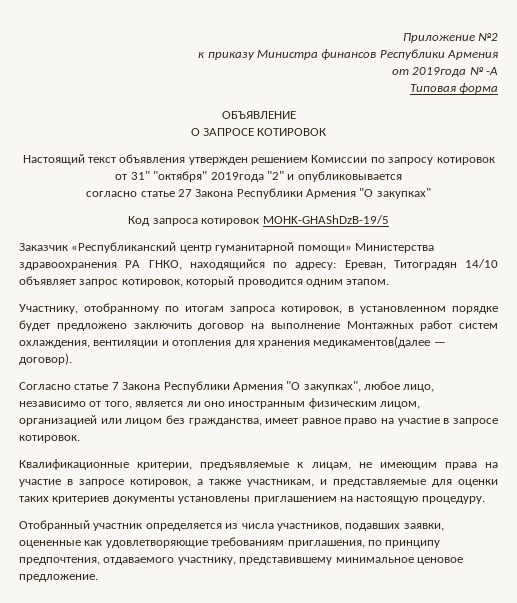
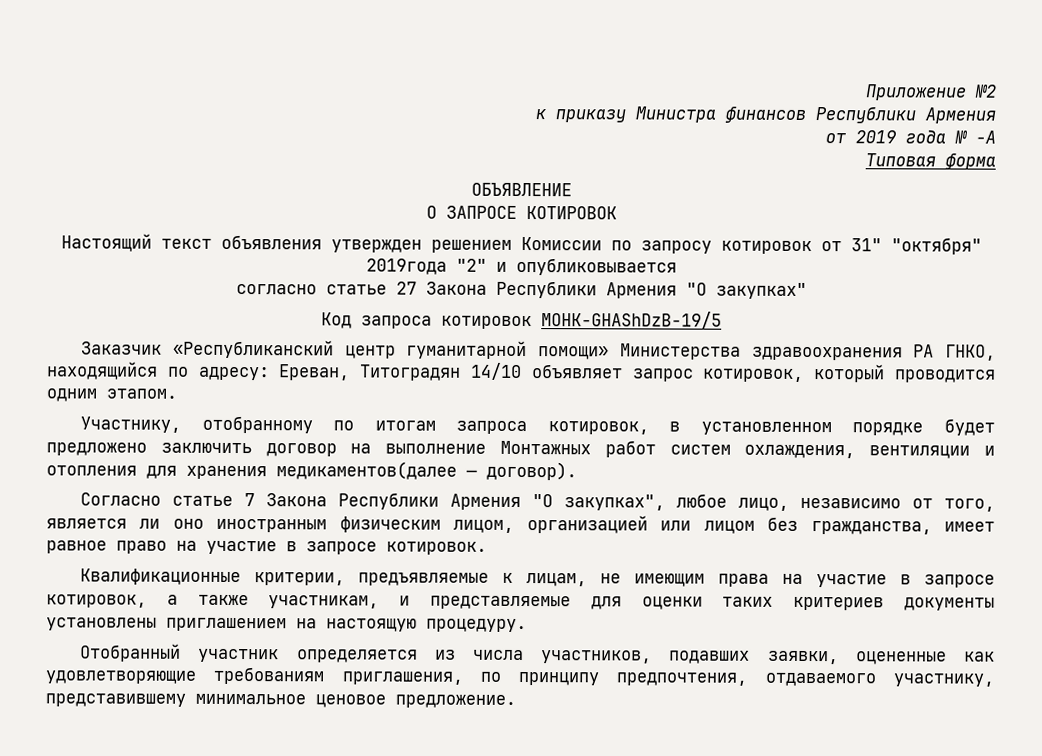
[412,67,467,77] 2019года -> [855,129,946,144] 2019 года

